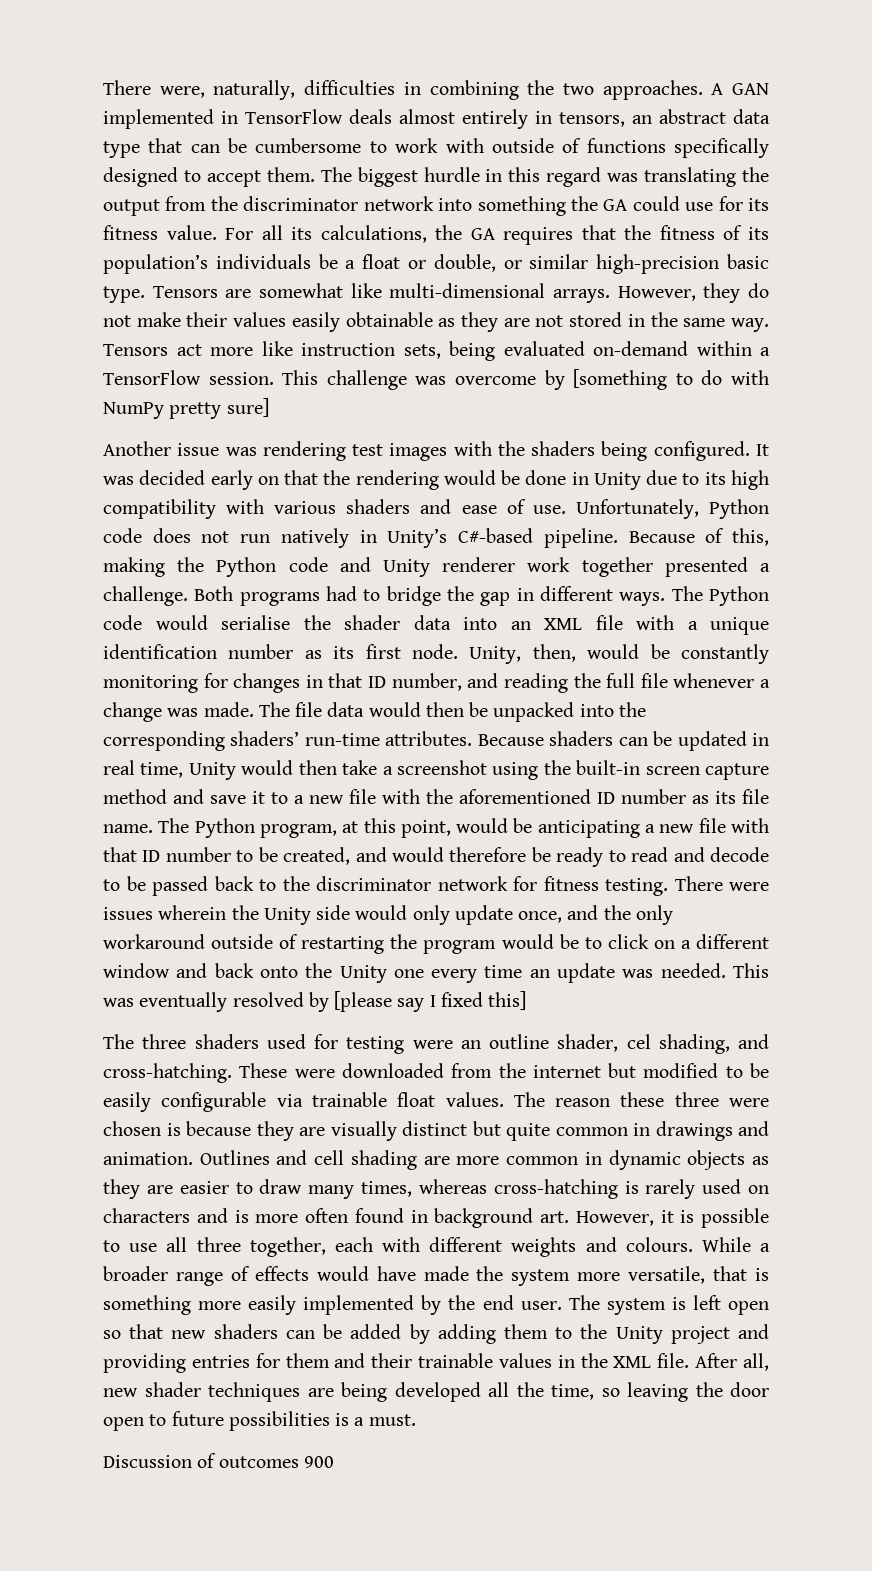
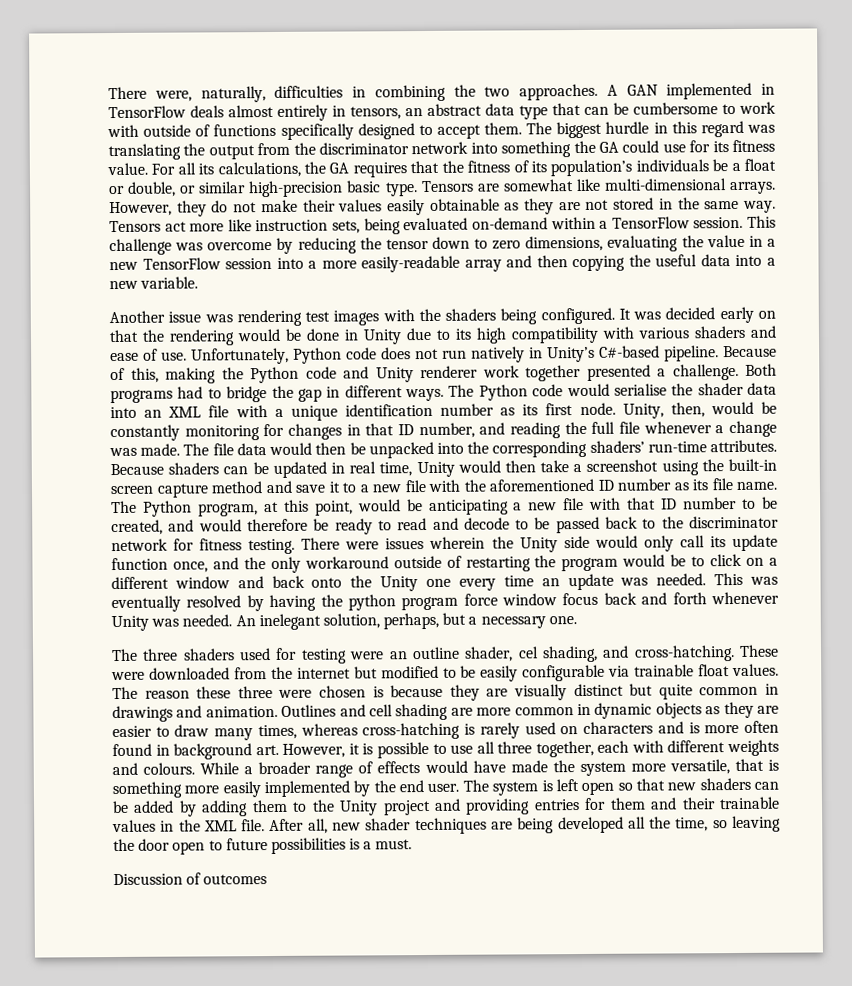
[573,369,770,390] [103,398,269,419] [something to do with NumPy pretty sure] -> [297,234,776,254] [109,254,776,273] [109,276,199,290] reducing the tensor down to zero dimensions, evaluating the value in a new TensorFlow session into a more easily-readable array and then copying the useful data into a new variable.
[454,905,513,925] update -> [679,534,778,552] [111,557,168,571] call its update function
[334,991,527,1012] [please say I fixed this] -> [269,591,779,612] [111,612,577,632] having the python program force window focus back and forth whenever Unity was needed. An inelegant solution, perhaps, but a necessary one.
[303,1456,334,1468] 900 -> (268, 879) none

